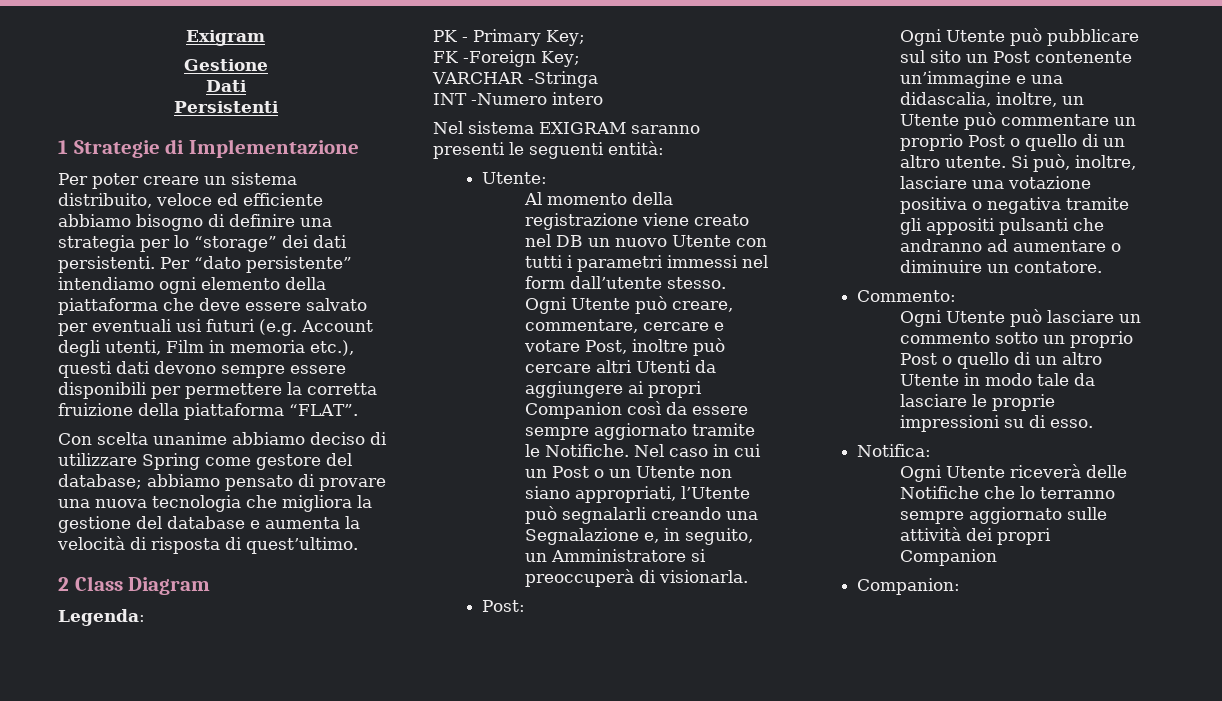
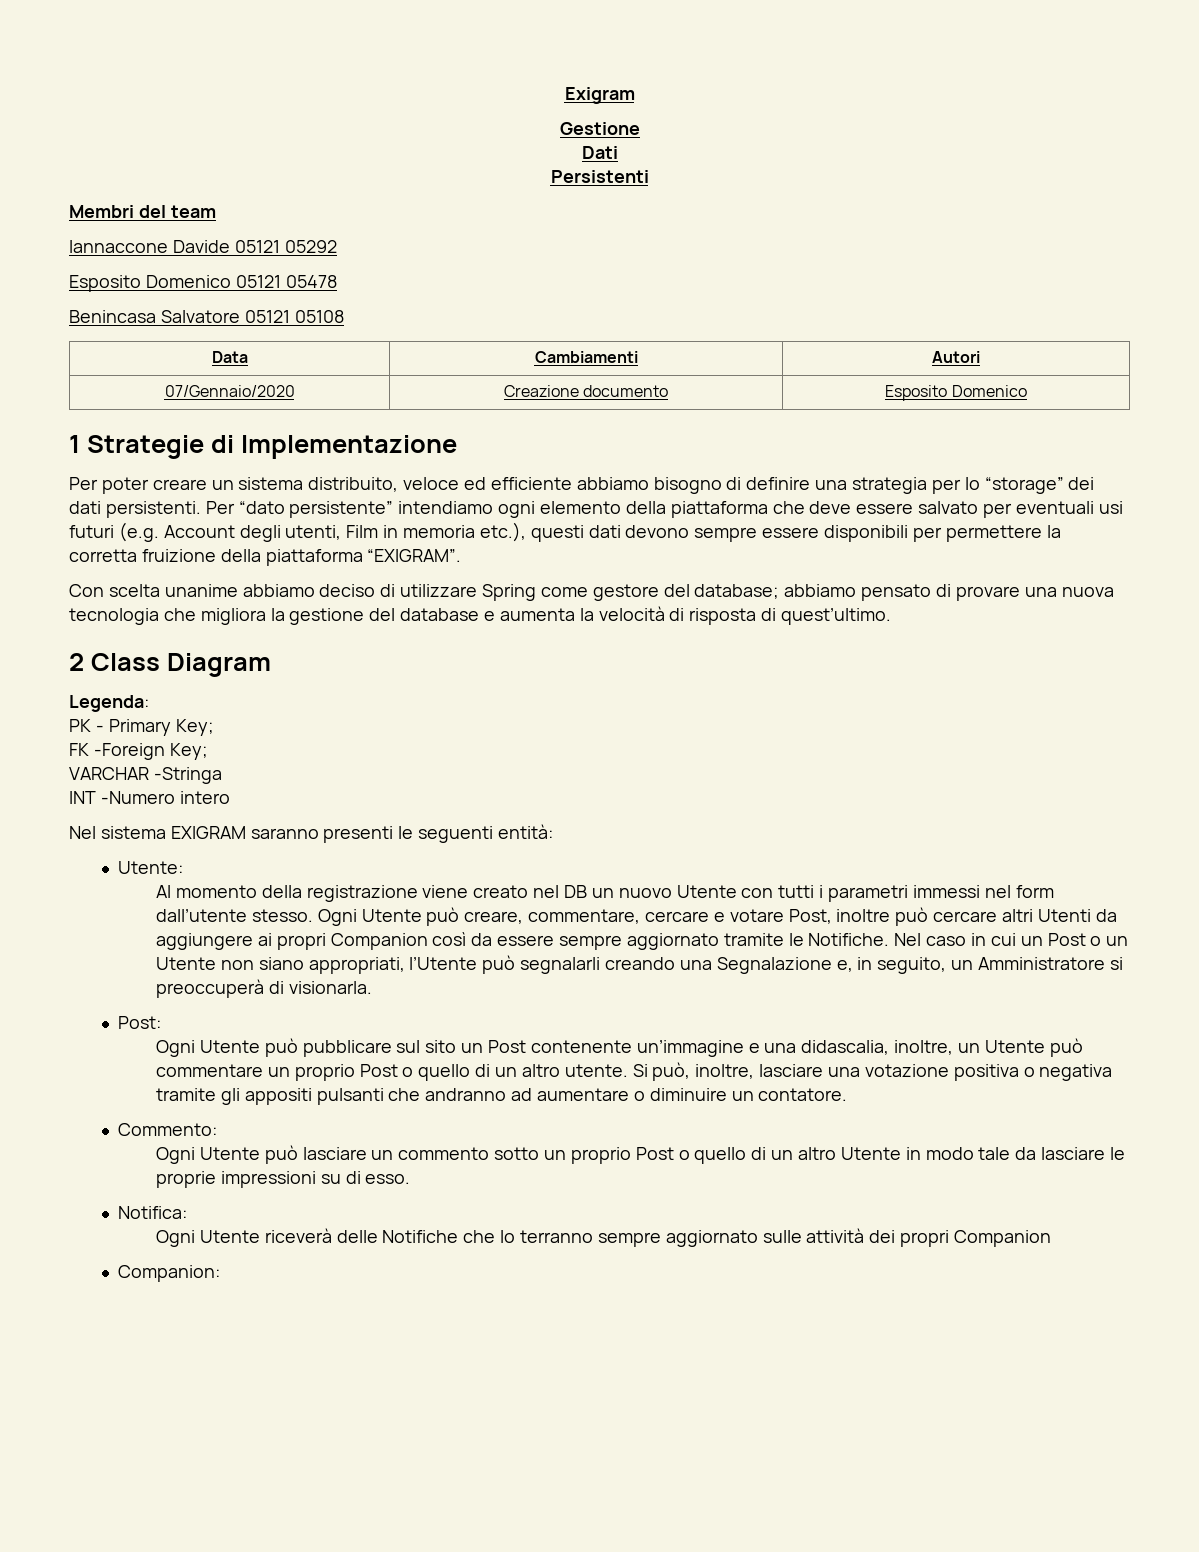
(279, 107) none -> [69,205,216,218] [69,240,337,253] [69,275,337,292] [69,310,344,323] [211,351,248,363] [534,351,638,363] [932,351,980,363] [164,385,295,397] [503,385,669,397] [885,385,1027,401] // Membri del team // Iannaccone Davide 05121 05292 // Esposito Domenico 05121 05478 // Benincasa Salvatore 05121 05108 // Data | Cambiamenti | Autori // 07/Gennaio/2020 | Creazione documento | Esposito Domenico
[289,404,358,416] “FLAT”. -> [367,549,462,562] “EXIGRAM”.

